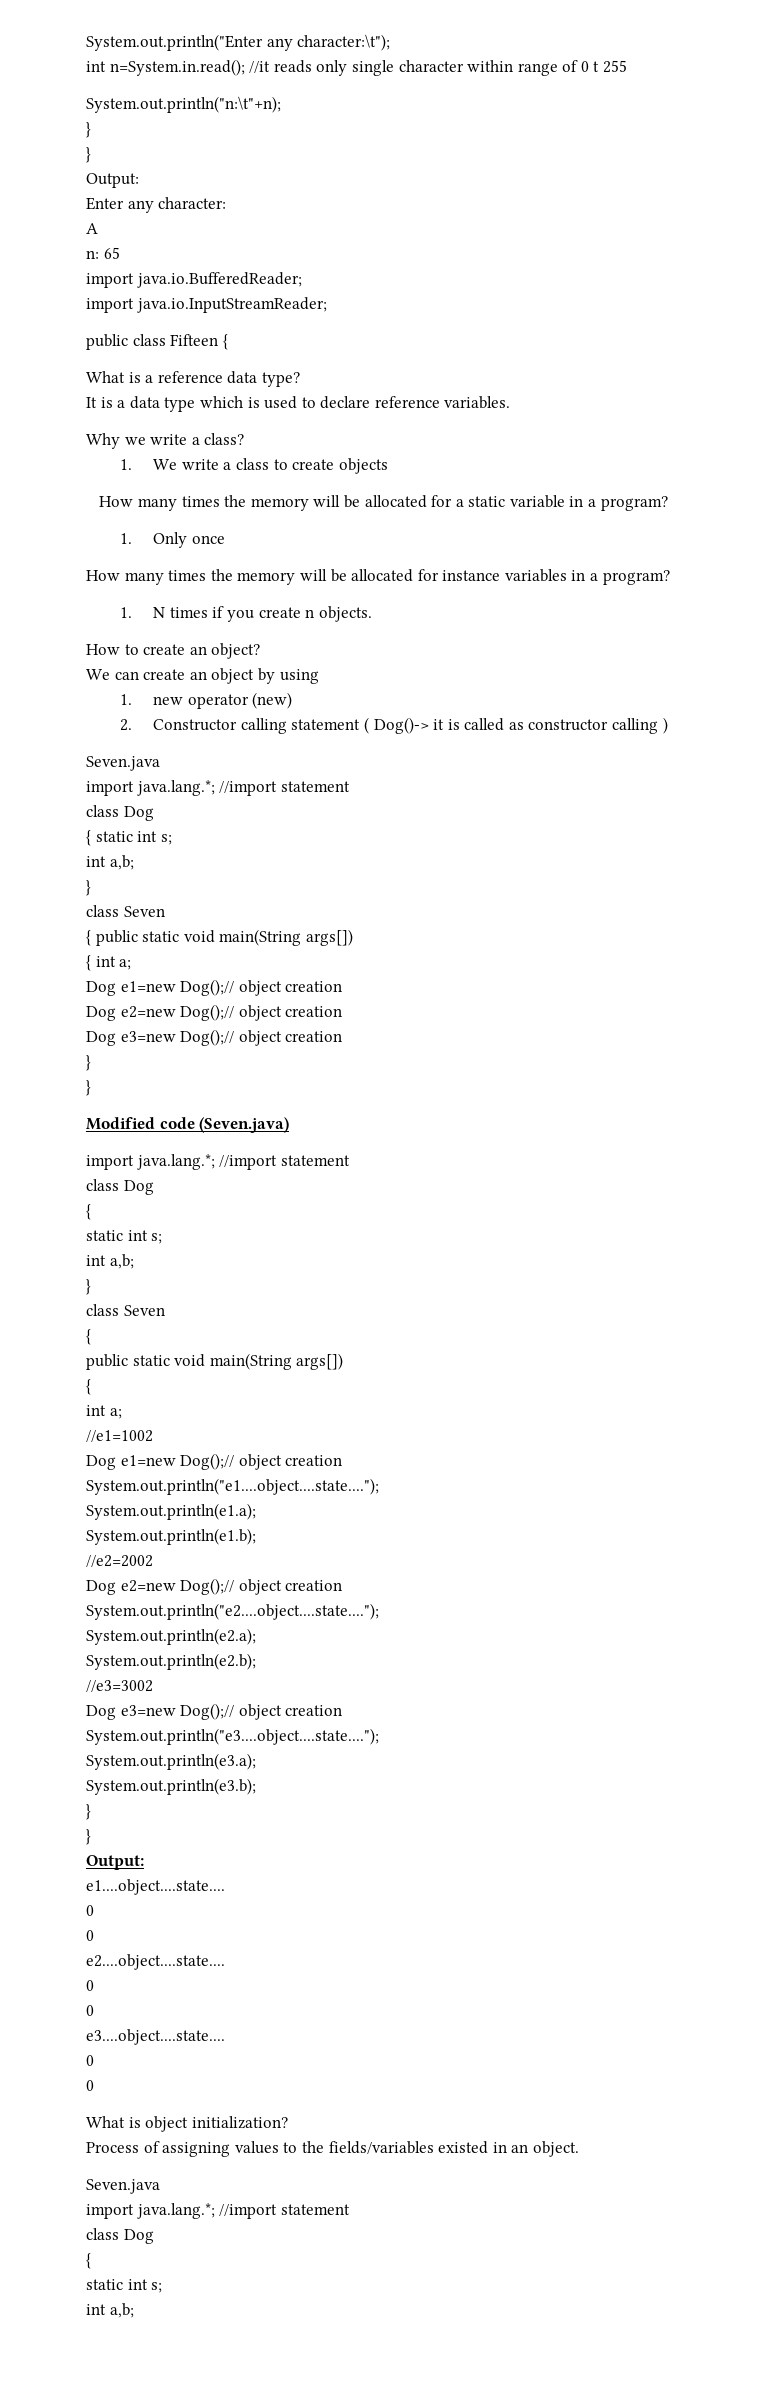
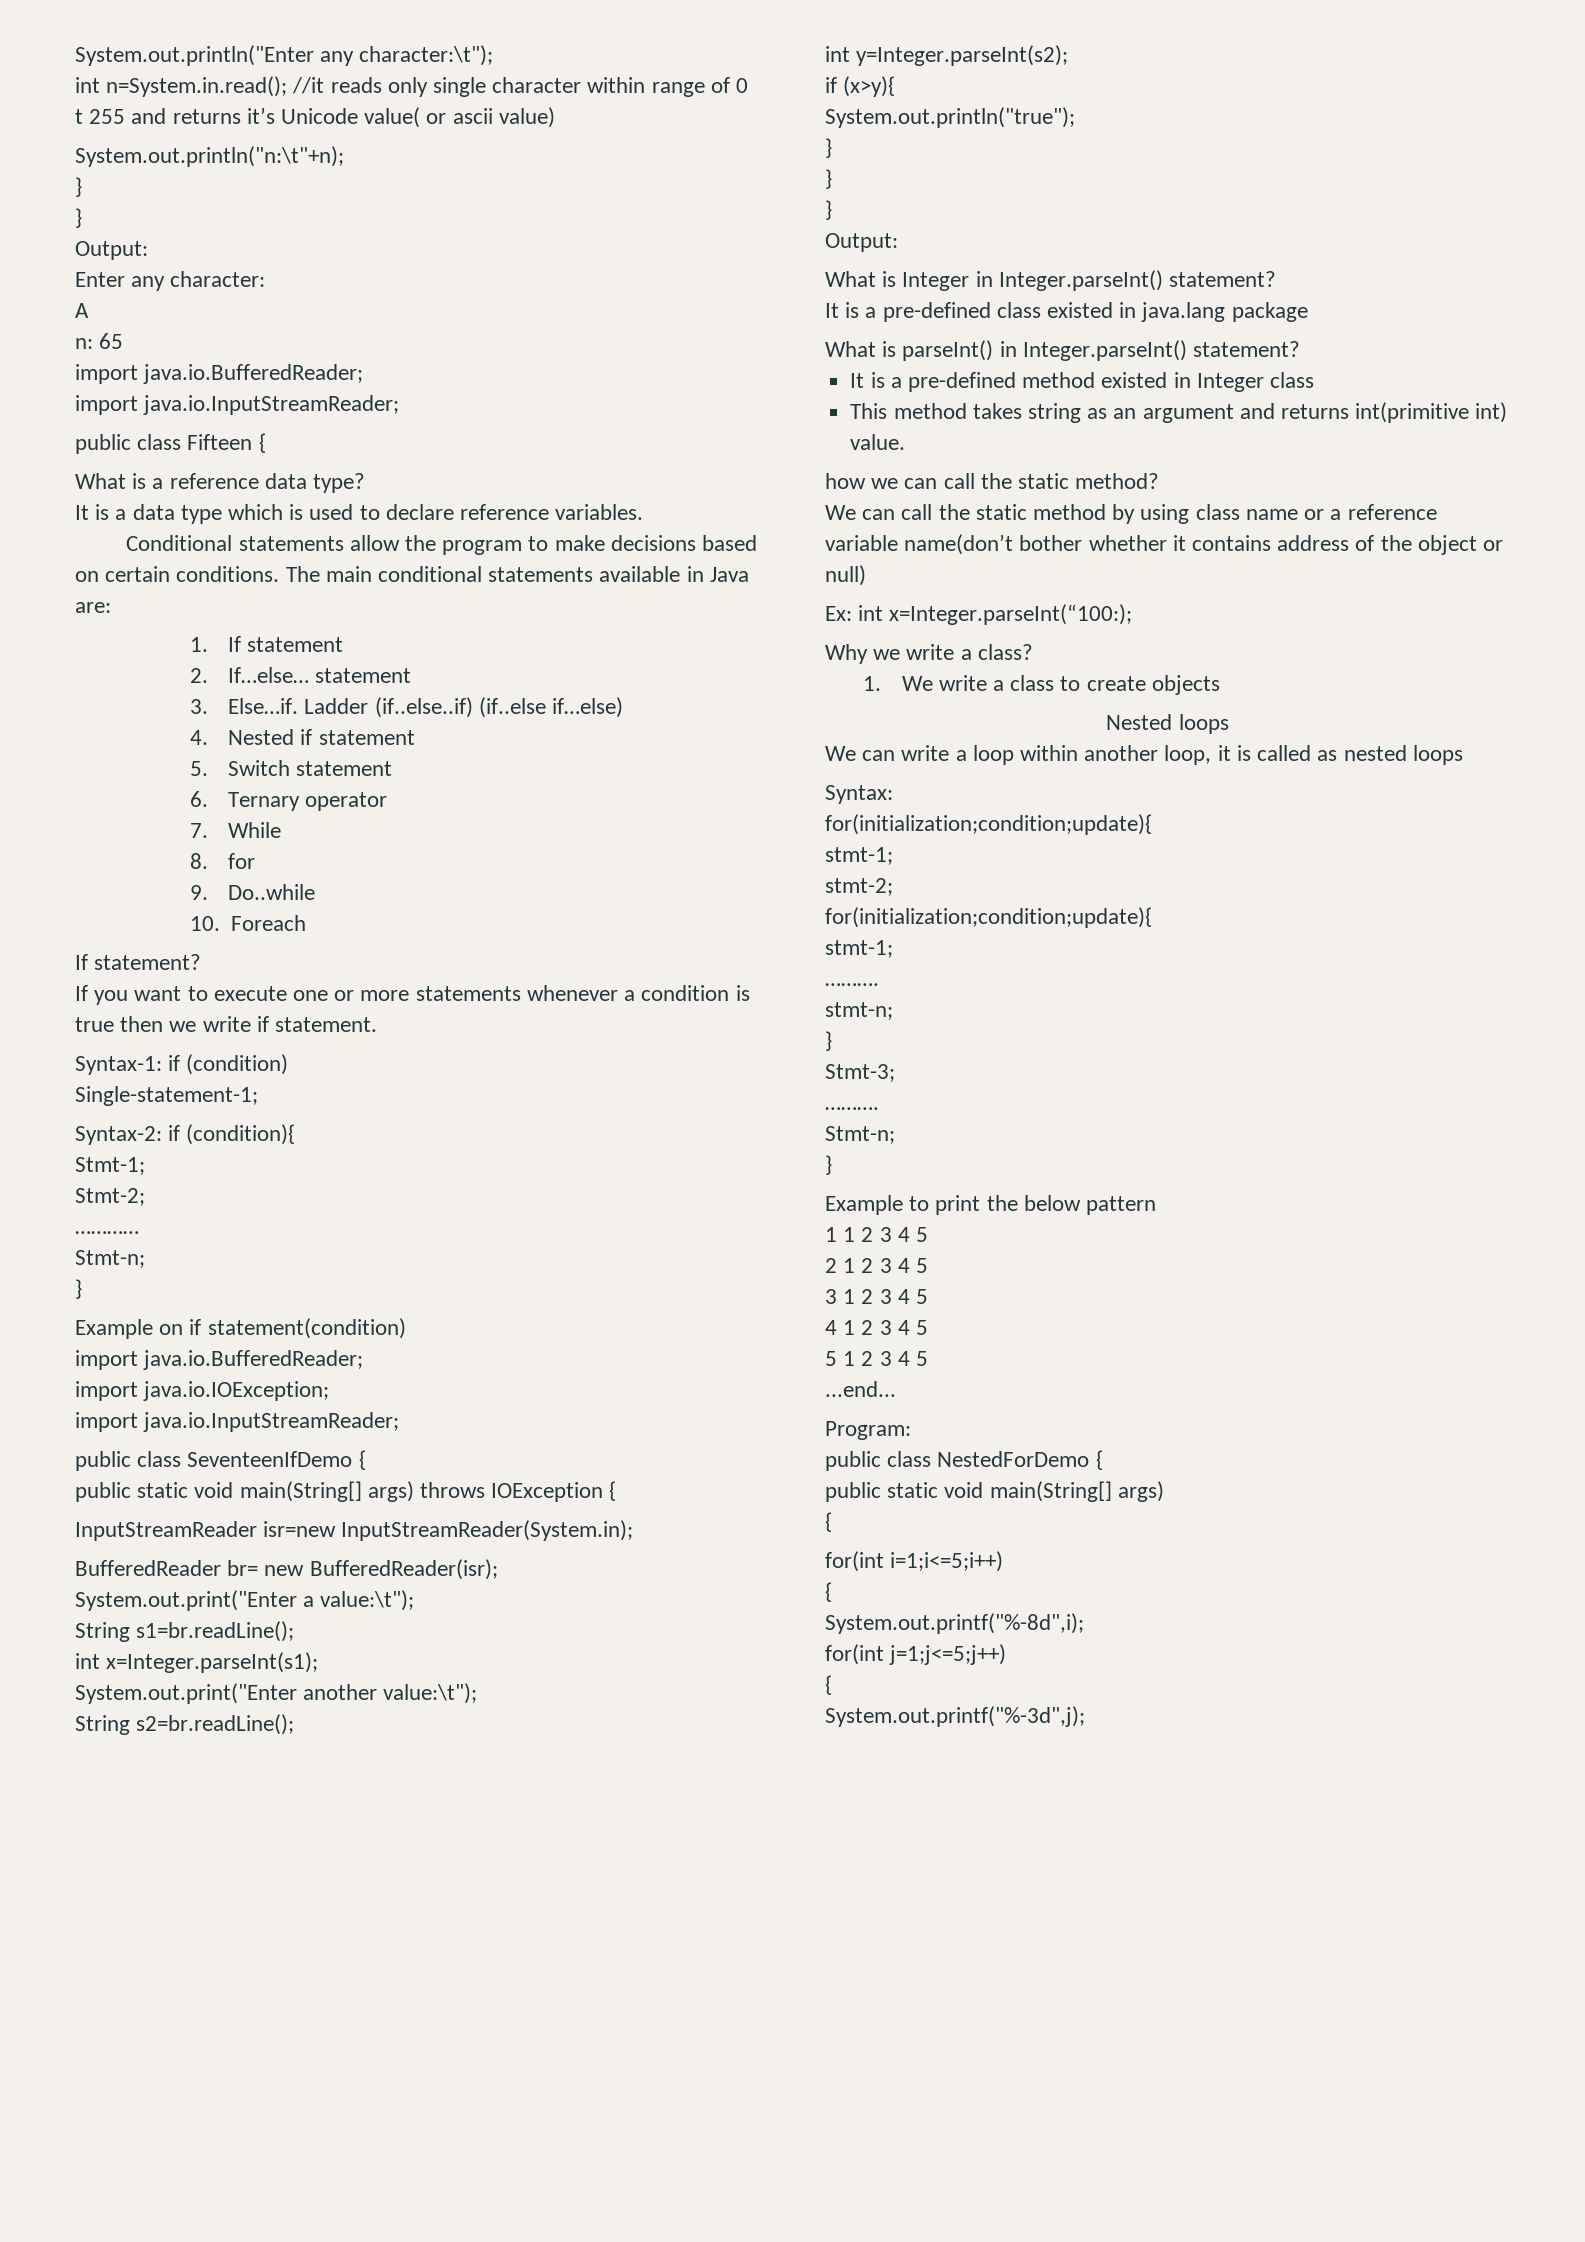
(628, 66) none -> [131,107,555,128] and returns it’s Unicode value( or ascii value)
(511, 402) none -> [126,535,758,555] [75,566,749,582] [75,602,111,613] [189,636,344,652] [189,667,412,683] [189,697,624,718] [189,729,415,745] [189,760,393,776] [189,791,388,811] [189,822,282,838] [189,853,256,869] [189,884,316,900] [189,915,307,931] [75,954,202,970] [75,985,750,1005] [75,1016,378,1032] [75,1054,289,1075] [75,1086,258,1106] [75,1124,296,1145] [75,1157,145,1175] [75,1188,145,1206] [75,1231,139,1234] [75,1250,145,1268] [75,1279,82,1299] [75,1318,406,1339] [75,1350,364,1370] [75,1381,330,1401] [75,1412,400,1432] [75,1450,366,1471] [75,1481,617,1502] [75,1520,634,1541] [75,1559,498,1580] [75,1590,415,1611] [75,1621,295,1642] [75,1652,319,1673] [75,1683,478,1704] [75,1714,295,1735] [825,45,1069,66] [825,76,896,97] [825,107,1075,128] [825,138,832,158] [825,169,832,189] [825,200,832,220] [825,233,898,252] [825,270,1277,291] [825,302,1308,322] [825,340,1301,361] [850,372,1314,392] [850,402,1508,423] [850,434,906,450] [825,473,1160,489] [825,504,1437,524] [825,534,1504,555] [825,565,866,586] [825,604,1133,625] // Conditional statements allow the program to make decisions based on certain conditions. The main conditional statements available in Java are: // 1. If statement // 2. If…else… statement // 3. Else…if. Ladder (if..else..if) (if..else if…else) // 4. Nested if statement // 5. Switch statement // 6. Ternary operator // 7. While // 8. for // 9. Do..while // 10. Foreach // If statement? // If you want to execute one or more statements whenever a condition is true then we write if statement. // Syntax-1: if (condition) // Single-statement-1; // Syntax-2: if (condition){ // Stmt-1; // Stmt-2; // ………… // Stmt-n; // } // Example on if statement(condition) // import java.io.BufferedReader; // import java.io.IOException; // import java.io.InputStreamReader; // public class SeventeenIfDemo { // public static void main(String[] args) throws IOException { // InputStreamReader isr=new InputStreamReader(System.in); // BufferedReader br= new BufferedReader(isr); // System.out.print("Enter a value:\t"); // String s1=br.readLine(); // int x=Integer.parseInt(s1); // System.out.print("Enter another value:\t"); // String s2=br.readLine(); // int y=Integer.parseInt(s2); // if (x>y){ // System.out.println("true"); // } // } // } // Output: // What is Integer in Integer.parseInt() statement? // It is a pre-defined class existed in java.lang package // What is parseInt() in Integer.parseInt() statement? // It is a pre-defined method existed in Integer class // This method takes string as an argument and returns int(primitive int) value. // how we can call the static method? // We can call the static method by using class name or a reference variable name(don’t bother whether it contains address of the object or null) // Ex: int x=Integer.parseInt(“100:);
[99,495,668,511] [119,532,225,548] [86,569,670,585] [119,606,372,622] [86,643,261,659] [86,668,319,684] [119,692,293,709] [119,717,668,734] [86,756,160,771] [86,780,350,796] [86,805,154,821] [86,830,172,846] [86,855,134,870] [86,880,91,896] [86,905,165,917] [86,929,353,946] [86,955,132,971] [86,979,343,996] [86,1004,343,1021] [86,1029,343,1046] [86,1055,91,1071] [86,1080,91,1096] [86,1117,290,1133] [86,1154,350,1170] [86,1179,154,1195] [86,1204,91,1220] [86,1230,163,1244] [86,1254,134,1269] [86,1279,91,1295] [86,1304,165,1316] [86,1329,91,1345] [86,1353,344,1370] [86,1379,91,1395] [86,1405,122,1419] [86,1430,153,1442] [86,1453,343,1470] [86,1478,379,1495] [86,1503,256,1520] [86,1528,256,1545] [86,1555,153,1567] [86,1578,343,1595] [86,1603,379,1620] [86,1628,256,1645] [86,1653,256,1670] [86,1680,153,1692] [86,1703,343,1720] [86,1728,379,1745] [86,1753,256,1770] [86,1778,256,1795] [86,1804,91,1820] [86,1829,91,1845] [86,1855,144,1870] [86,1879,225,1895] [86,1905,94,1916] [86,1930,94,1941] [86,1954,225,1970] [86,1980,94,1991] [86,2005,94,2016] [86,2029,225,2045] [86,2055,94,2066] [86,2080,94,2091] [86,2116,288,2132] [86,2141,579,2157] [86,2179,160,2194] [86,2203,350,2219] [86,2228,154,2244] [86,2253,91,2269] [86,2279,163,2293] [86,2303,134,2318] How many times the memory will be allocated for a static variable in a program? // 1. Only once // How many times the memory will be allocated for instance variables in a program? // 1. N times if you create n objects. // How to create an object? // We can create an object by using // 1. new operator (new) // 2. Constructor calling statement ( Dog()-> it is called as constructor calling ) // Seven.java // import java.lang.*; //import statement // class Dog // { static int s; // int a,b; // } // class Seven // { public static void main(String args[]) // { int a; // Dog e1=new Dog();// object creation // Dog e2=new Dog();// object creation // Dog e3=new Dog();// object creation // } // } // Modified code (Seven.java) // import java.lang.*; //import statement // class Dog // { // static int s; // int a,b; // } // class Seven // { // public static void main(String args[]) // { // int a; // //e1=1002 // Dog e1=new Dog();// object creation // System.out.println("e1....object....state...."); // System.out.println(e1.a); // System.out.println(e1.b); // //e2=2002 // Dog e2=new Dog();// object creation // System.out.println("e2....object....state...."); // System.out.println(e2.a); // System.out.println(e2.b); // //e3=3002 // Dog e3=new Dog();// object creation // System.out.println("e3....object....state...."); // System.out.println(e3.a); // System.out.println(e3.b); // } // } // Output: // e1....object....state.... // 0 // 0 // e2....object....state.... // 0 // 0 // e3....object....state.... // 0 // 0 // What is object initialization? // Process of assigning values to the fields/variables existed in an object. // Seven.java // import java.lang.*; //import statement // class Dog // { // static int s; // int a,b; -> [1106,714,1229,734] [825,745,1463,765] [825,785,893,804] [825,814,1152,835] [825,847,893,865] [825,878,893,896] [825,907,1152,928] [825,940,893,958] [825,983,879,986] [825,1002,893,1020] [825,1031,832,1051] [825,1064,895,1082] [825,1107,879,1110] [825,1126,895,1144] [825,1155,832,1175] [825,1195,1157,1215] [825,1227,929,1242] [825,1258,929,1273] [825,1289,929,1304] [825,1320,929,1335] [825,1351,929,1366] [825,1381,896,1397] [825,1421,911,1440] [825,1450,1103,1471] [825,1481,1164,1502] [825,1512,832,1532] [825,1551,1004,1572] [825,1582,832,1602] [825,1613,1084,1634] [825,1644,1007,1665] [825,1675,832,1695] [825,1706,1085,1727] Nested loops // We can write a loop within another loop, it is called as nested loops // Syntax: // for(initialization;condition;update){ // stmt-1; // stmt-2; // for(initialization;condition;update){ // stmt-1; // ………. // stmt-n; // } // Stmt-3; // ………. // Stmt-n; // } // Example to print the below pattern // 1 1 2 3 4 5 // 2 1 2 3 4 5 // 3 1 2 3 4 5 // 4 1 2 3 4 5 // 5 1 2 3 4 5 // ...end... // Program: // public class NestedForDemo { // public static void main(String[] args) // { // for(int i=1;i<=5;i++) // { // System.out.printf("%-8d",i); // for(int j=1;j<=5;j++) // { // System.out.printf("%-3d",j);

